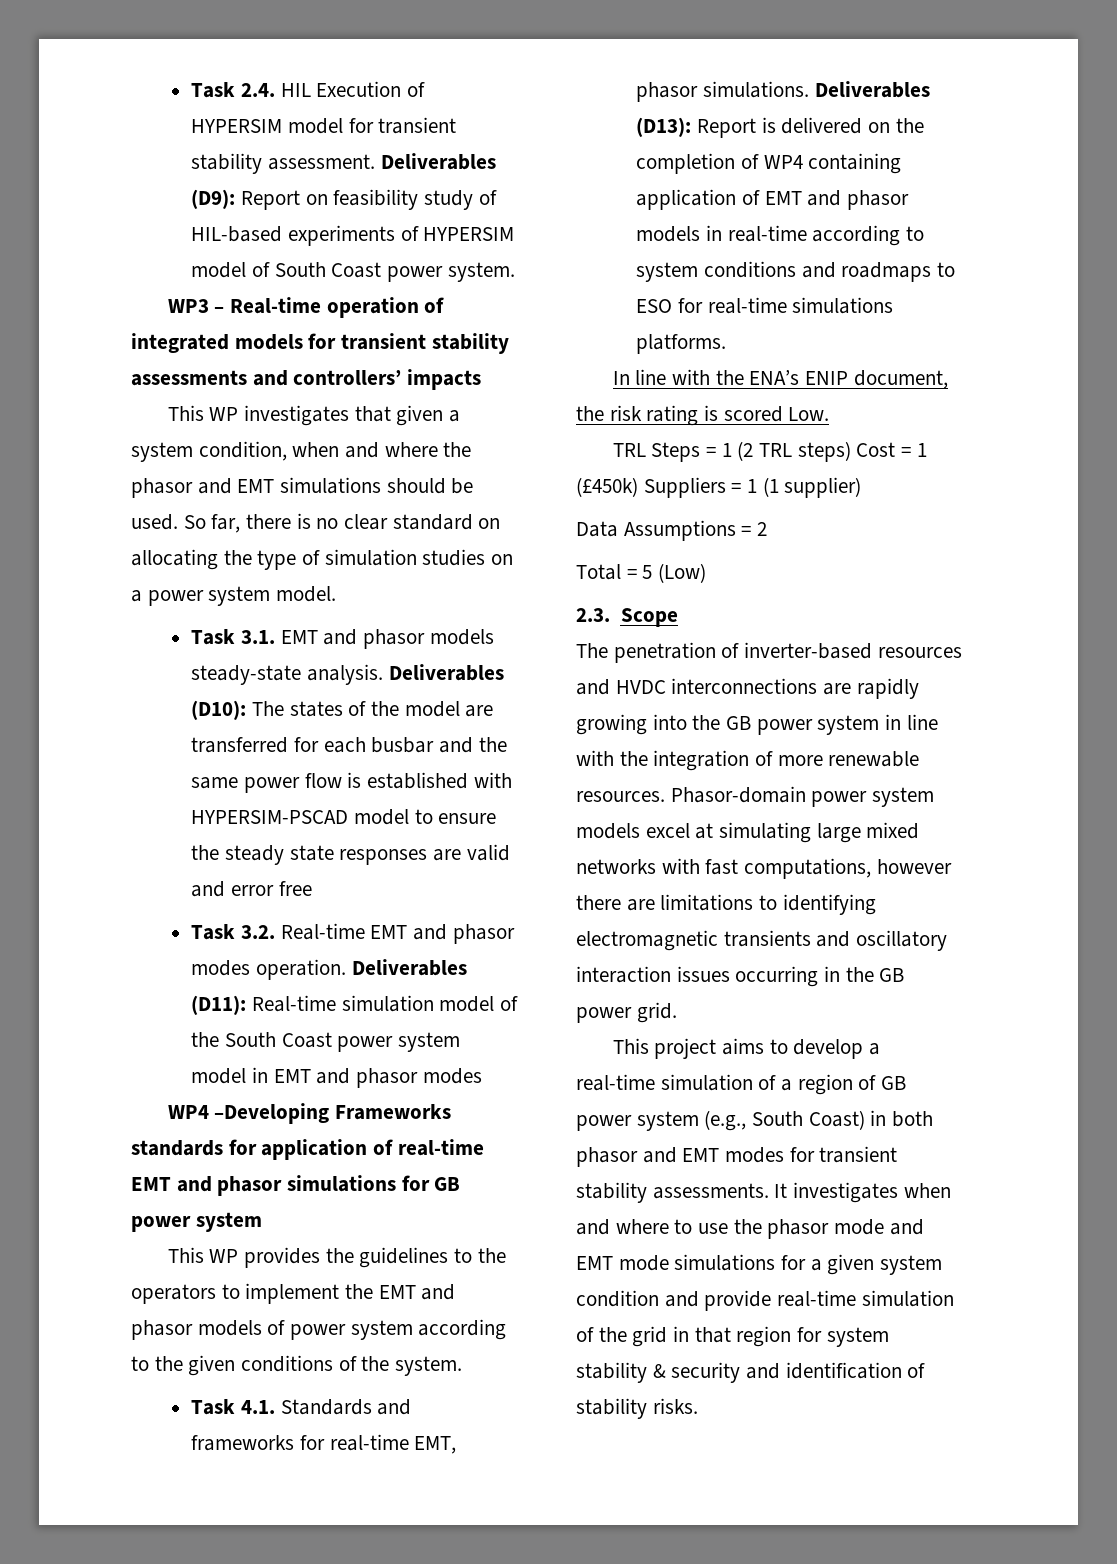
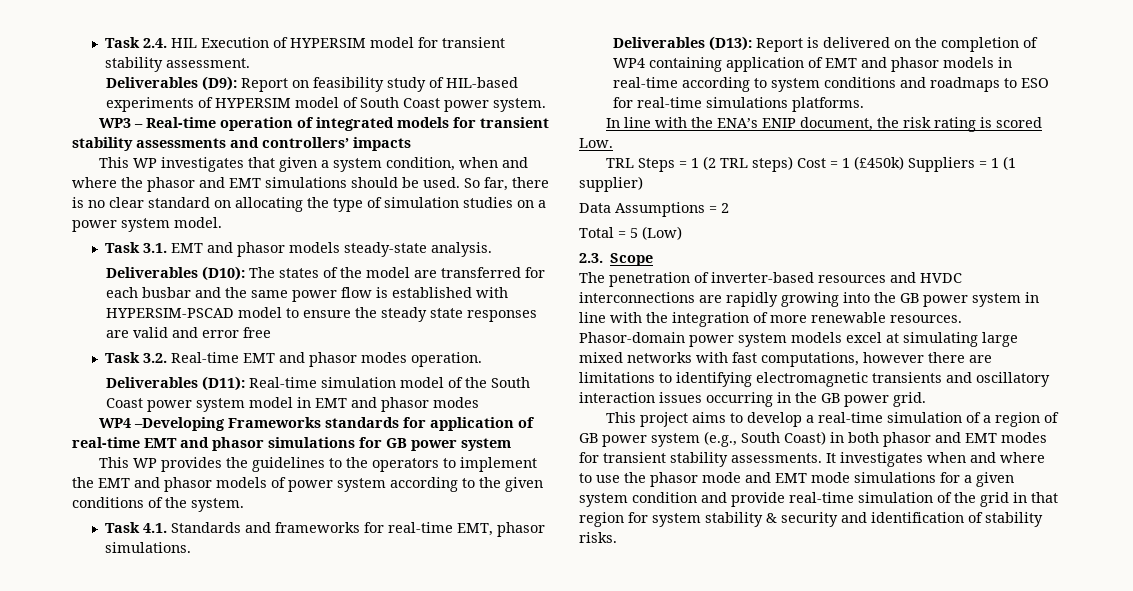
(375, 162) none -> (250, 63) //
(383, 674) none -> (492, 249) //
(346, 969) none -> (482, 359) //
(809, 89) none -> (191, 547) //

